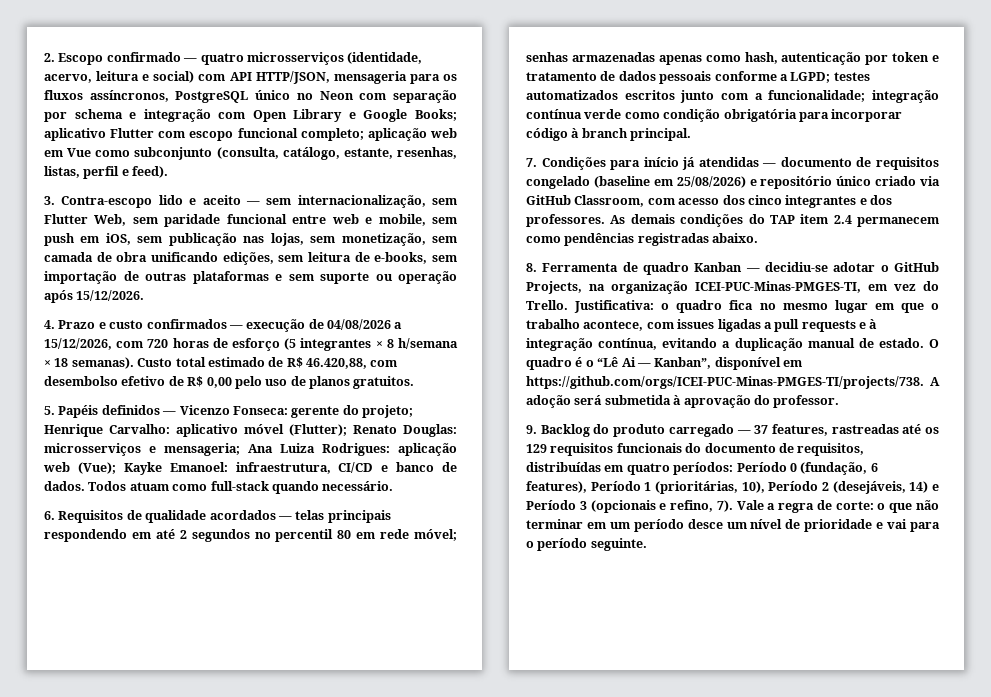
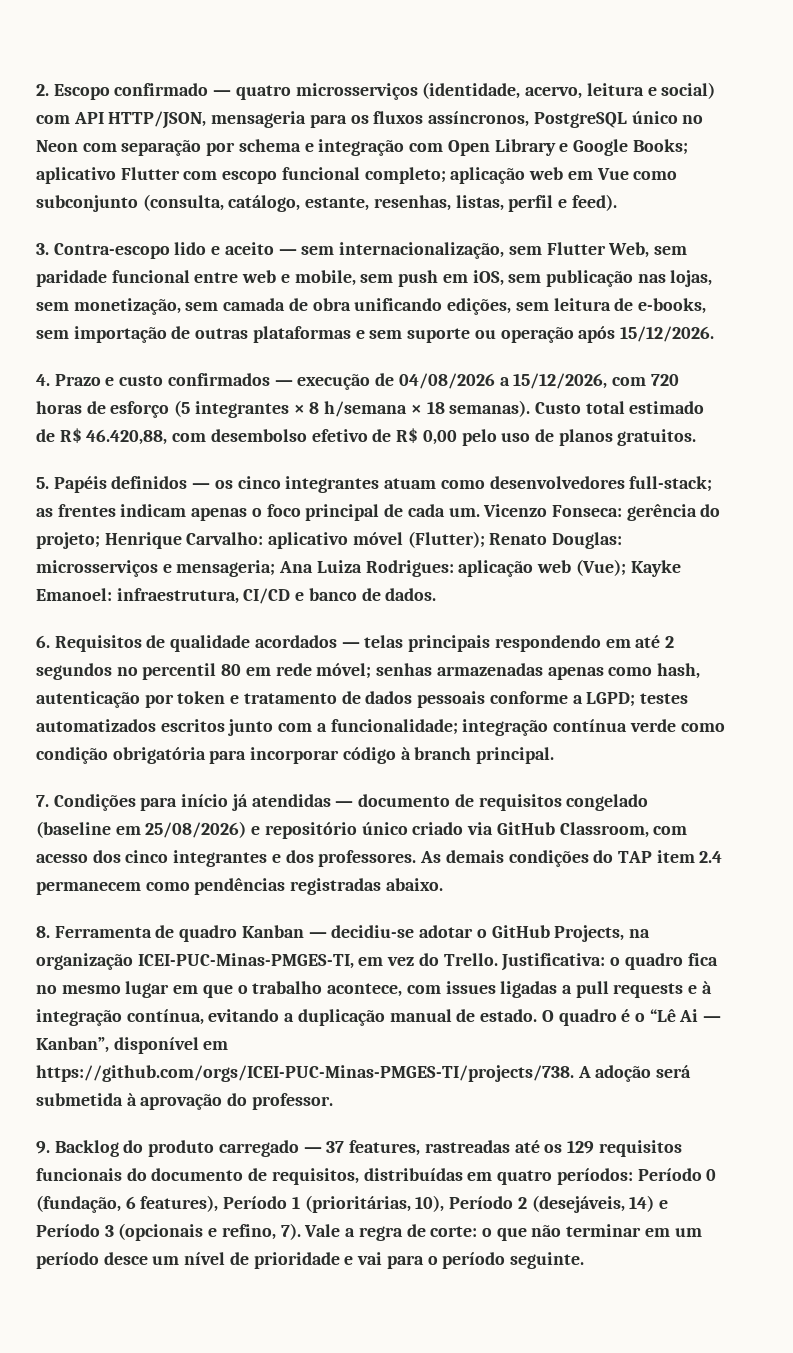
(177, 413) none -> [214,476,713,493] [36,504,480,521] os cinco integrantes atuam como desenvolvedores full-stack; as frentes indicam apenas o foco principal de cada um.
[291,406,340,418] gerente -> [626,504,697,521] gerência
[88,481,394,494] Todos atuam como full-stack quando necessário. -> (437, 594) none

